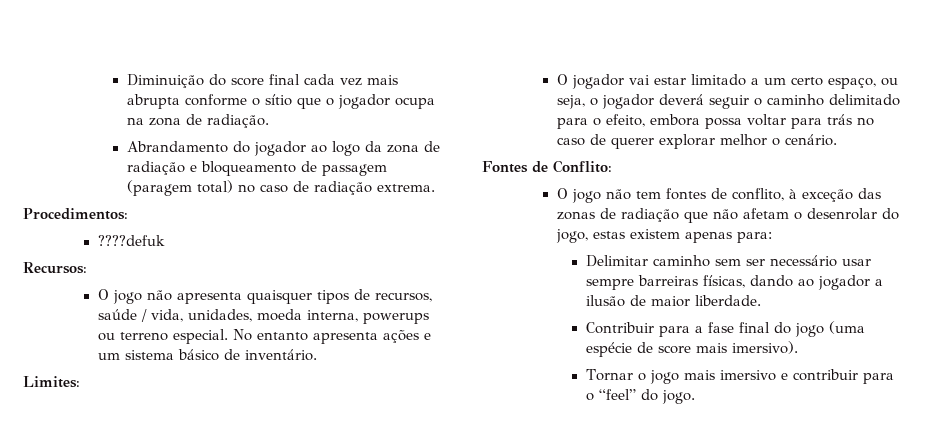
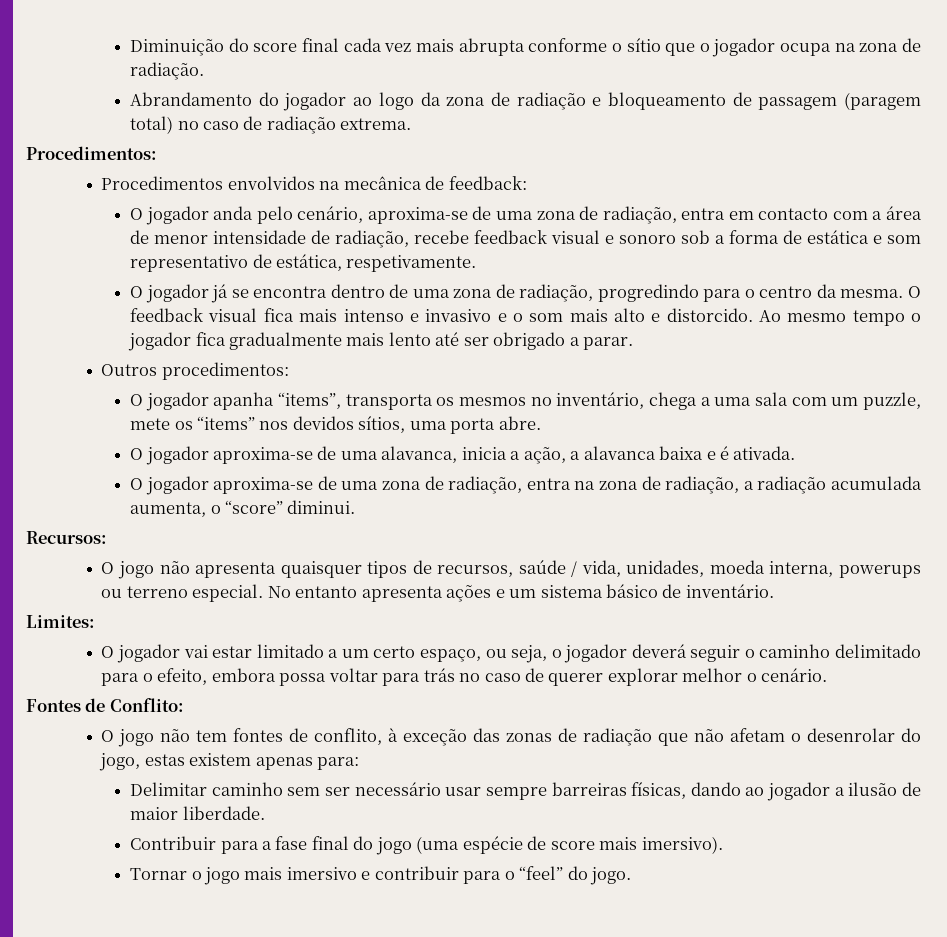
[97,235,165,246] ????defuk -> [101,176,527,190] [130,206,922,225] [130,230,921,248] [130,254,477,272] [130,284,922,303] [130,308,921,326] [128,332,634,351] [101,362,289,380] [130,392,921,411] [130,416,541,434] [130,446,796,465] [130,476,923,495] [130,500,356,517] Procedimentos envolvidos na mecânica de feedback: // O jogador anda pelo cenário, aproxima-se de uma zona de radiação, entra em contacto com a área de menor intensidade de radiação, recebe feedback visual e sonoro sob a forma de estática e som representativo de estática, respetivamente. // O jogador já se encontra dentro de uma zona de radiação, progredindo para o centro da mesma. O feedback visual fica mais intenso e invasivo e o som mais alto e distorcido. Ao mesmo tempo o jogador fica gradualmente mais lento até ser obrigado a parar. // Outros procedimentos: // O jogador apanha “items”, transporta os mesmos no inventário, chega a uma sala com um puzzle, mete os “items” nos devidos sítios, uma porta abre. // O jogador aproxima-se de uma alavanca, inicia a ação, a alavanca baixa e é ativada. // O jogador aproxima-se de uma zona de radiação, entra na zona de radiação, a radiação acumulada aumenta, o “score” diminui.

